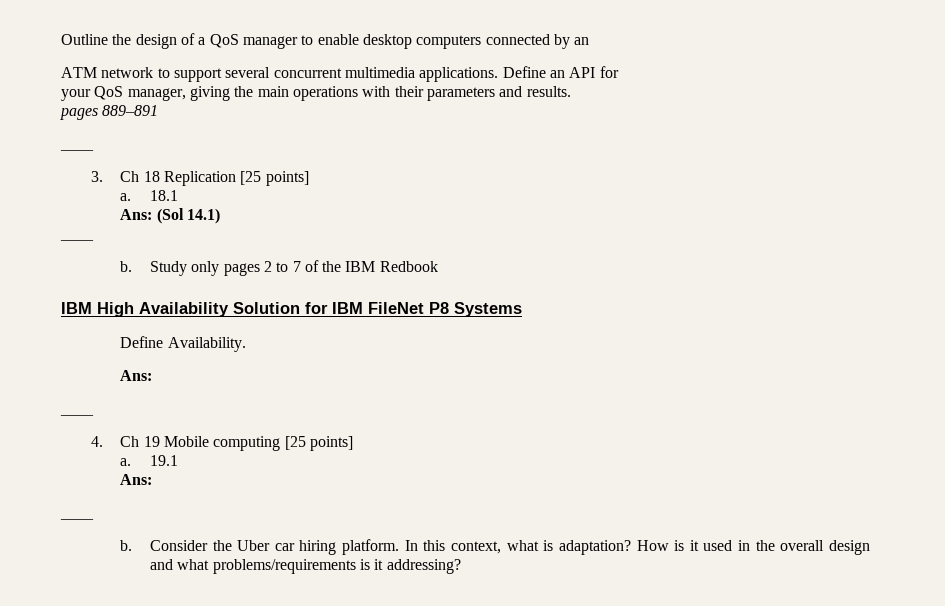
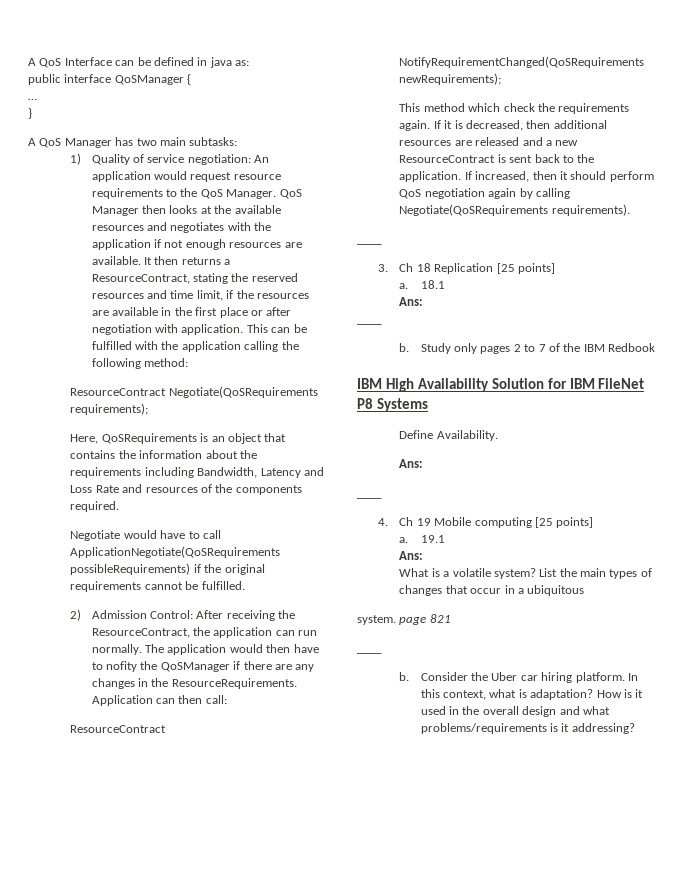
[61,33,590,49] [61,66,619,82] [61,86,571,101] [60,105,159,120] Outline the design of a QoS manager to enable desktop computers connected by an // ATM network to support several concurrent multimedia applications. Define an API for // your QoS manager, giving the main operations with their parameters and results. // pages 889–891 -> [28,57,249,68] [28,74,192,85] [28,98,37,100] [28,108,32,119] [28,137,238,148] [70,153,270,165] [91,171,281,182] [91,188,302,199] [91,205,281,216] [91,222,272,233] [91,239,302,250] [91,256,231,265] [91,273,298,284] [91,290,309,301] [91,307,292,318] [91,324,307,335] [91,341,299,352] [91,358,188,369] [70,386,318,398] [70,403,149,415] [70,433,287,444] [70,450,257,459] [70,467,324,478] [70,484,302,495] [70,501,120,512] [70,530,221,541] [70,546,281,558] [70,563,265,575] [70,581,245,592] [70,609,296,621] [91,627,318,638] [91,644,319,655] [91,661,315,672] [91,678,297,689] [91,695,227,706] [70,725,167,733] [399,56,645,68] [399,73,502,85] [399,103,630,114] [399,120,607,131] [399,137,579,146] [399,154,595,163] [399,171,654,182] [399,188,570,199] [399,204,630,216] A QoS Interface can be defined in java as: // public interface QoSManager { // … // } // A QoS Manager has two main subtasks: // 1) Quality of service negotiation: An application would request resource requirements to the QoS Manager. QoS Manager then looks at the available resources and negotiates with the application if not enough resources are available. It then returns a ResourceContract, stating the reserved resources and time limit, if the resources are available in the first place or after negotiation with application. This can be fulfilled with the application calling the following method: // ResourceContract Negotiate(QoSRequirements requirements); // Here, QoSRequirements is an object that contains the information about the requirements including Bandwidth, Latency and Loss Rate and resources of the components required. // Negotiate would have to call ApplicationNegotiate(QoSRequirements possibleRequirements) if the original requirements cannot be fulfilled. // 2) Admission Control: After receiving the ResourceContract, the application can run normally. The application would then have to nofity the QoSManager if there are any changes in the ResourceRequirements. Application can then call: // ResourceContract NotifyRequirementChanged(QoSRequirements newRequirements); // This method which check the requirements again. If it is decreased, then additional resources are released and a new ResourceContract is sent back to the application. If increased, then it should perform QoS negotiation again by calling Negotiate(QoSRequirements requirements).
[156,208,220,224] (Sol 14.1) -> (424, 301) none
(153, 479) none -> [399,568,652,579] [399,585,585,596] [357,614,451,625] // What is a volatile system? List the main types of changes that occur in a ubiquitous // system. page 821

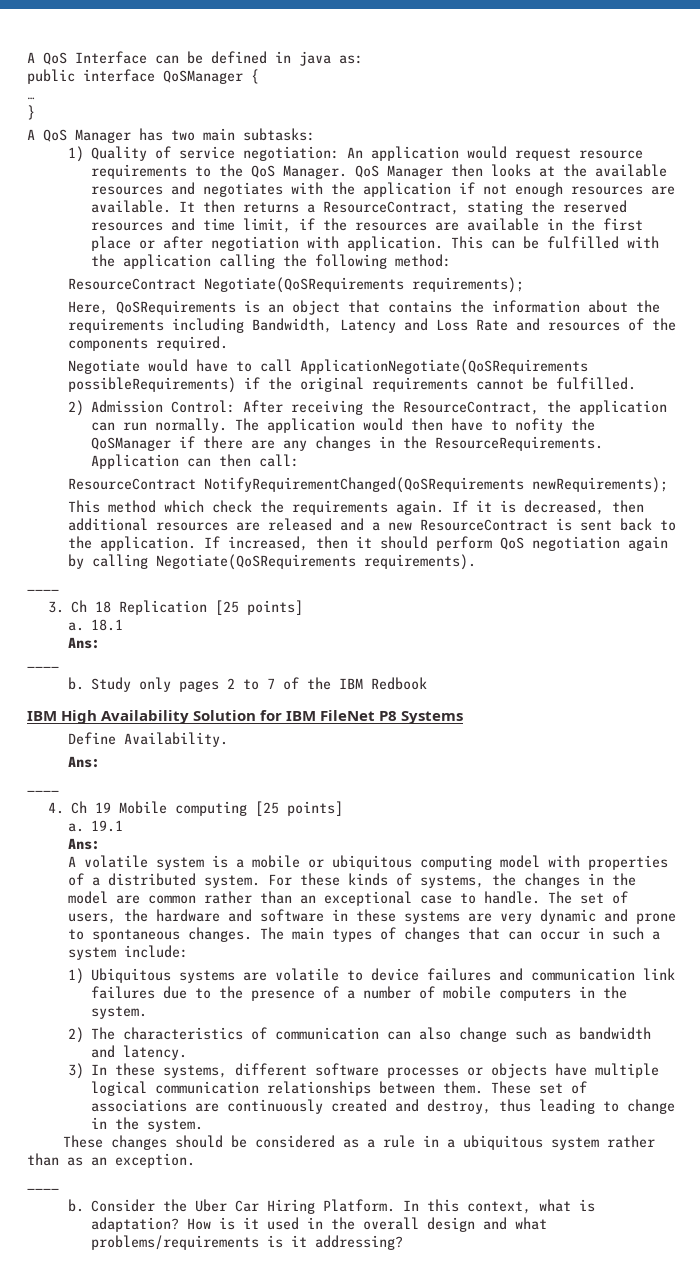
[399,568,577,579] What is a volatile system? List the -> [68,855,669,870] [68,873,637,888] [68,891,629,906] [68,909,677,924] [68,927,285,942] A volatile system is a mobile or ubiquitous computing model with properties of a distributed system. For these kinds of systems, the changes in the model are common rather than an exceptional case to handle. The set of users, the hardware and software in these systems are very dynamic and prone to spontaneous changes. The
(468, 589) none -> [508,931,533,940] can
[517,585,585,596] [357,614,451,625] a ubiquitous // system. page 821 -> [612,927,661,940] [68,945,189,960] [68,968,676,984] [91,986,628,1001] [91,1006,148,1019] [68,1027,652,1043] [91,1045,188,1060] [68,1063,660,1079] [91,1081,588,1096] [91,1099,676,1114] [91,1117,204,1132] [63,1135,656,1150] [27,1153,195,1168] such a system include: // 1) Ubiquitous systems are volatile to device failures and communication link failures due to the presence of a number of mobile computers in the system. // 2) The characteristics of communication can also change such as bandwidth and latency. // 3) In these systems, different software processes or objects have multiple logical communication relationships between them. These set of associations are continuously created and destroy, thus leading to change in the system. // These changes should be considered as a rule in a ubiquitous system rather than as an exception.
[520,672,625,683] car hiring platform. -> [235,1199,396,1214] Car Hiring Platform.

